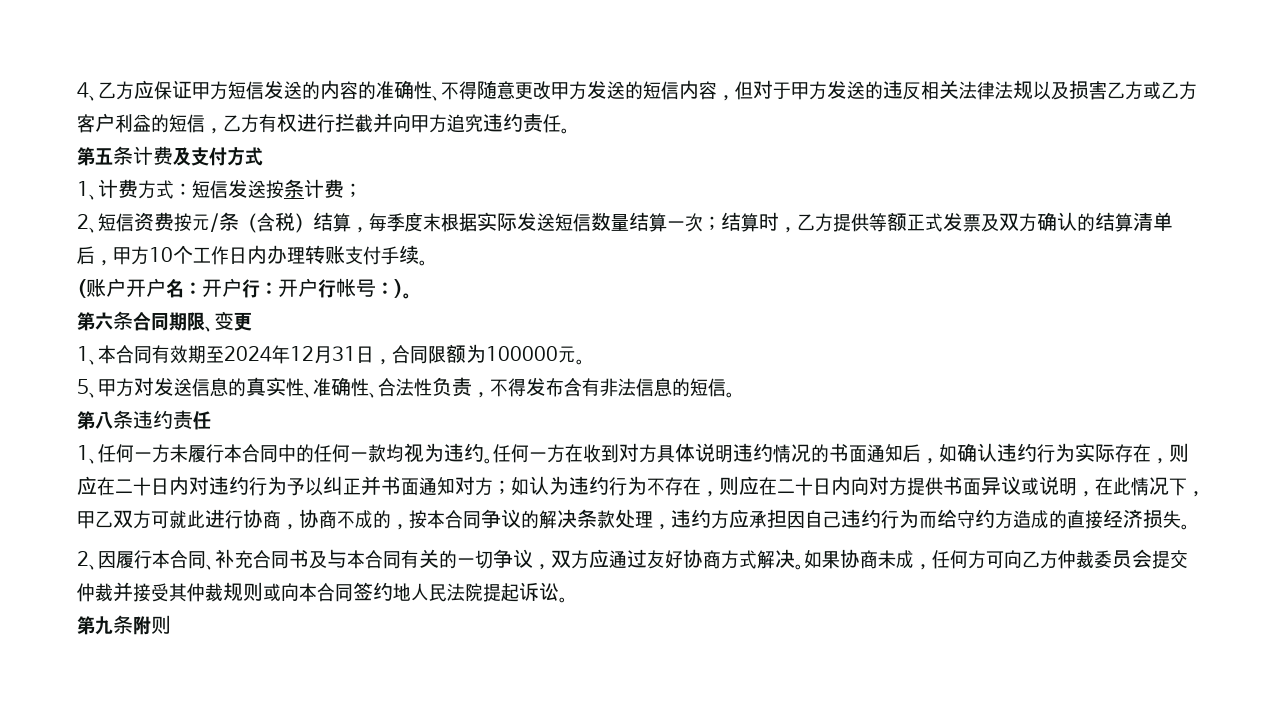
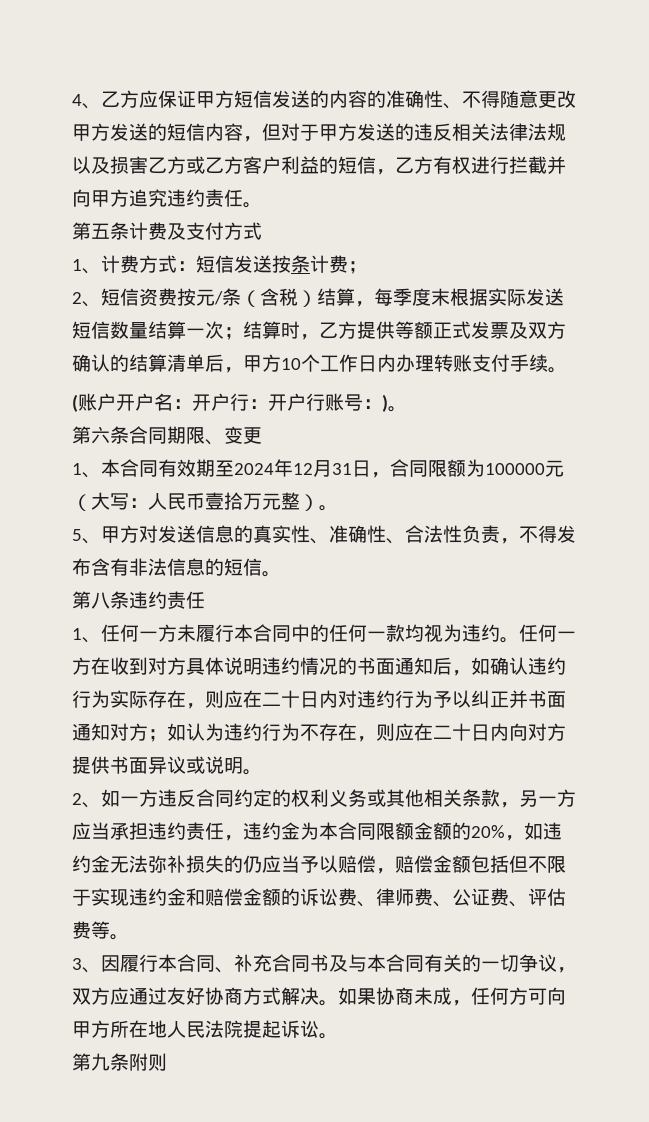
[336,278,356,297] 帐 -> [325,393,344,411] 账
(576, 354) none -> [72,492,319,511] （大写：人民币壹拾万元整）
[1077,477,1205,497] [77,509,1190,530] [77,551,89,566] ，在此情况下，甲乙双方可就此进行协商，协商不成的，按本合同争议的解决条款处理，违约方应承担因自己违约行为而给守约方造成的直接经济损失。 // 2 -> [243,769,262,775] [72,789,576,808] [72,822,562,841] [72,855,566,874] [72,888,566,907] [72,921,129,940] [72,958,82,970] 。 // 2、如一方违反合同约定的权利义务或其他相关条款，另一方应当承担违约责任，违约金为本合同限额金额的20%，如违约金无法弥补损失的仍应当予以赔偿，赔偿金额包括但不限于实现违约金和赔偿金额的诉讼费、律师费、公证费、评估费等。 // 3
[1022,549,1188,569] [77,582,393,602] 乙方仲裁委员会提交仲裁并接受其仲裁规则或向本合同签约 -> [72,1020,148,1038] 甲方所在

